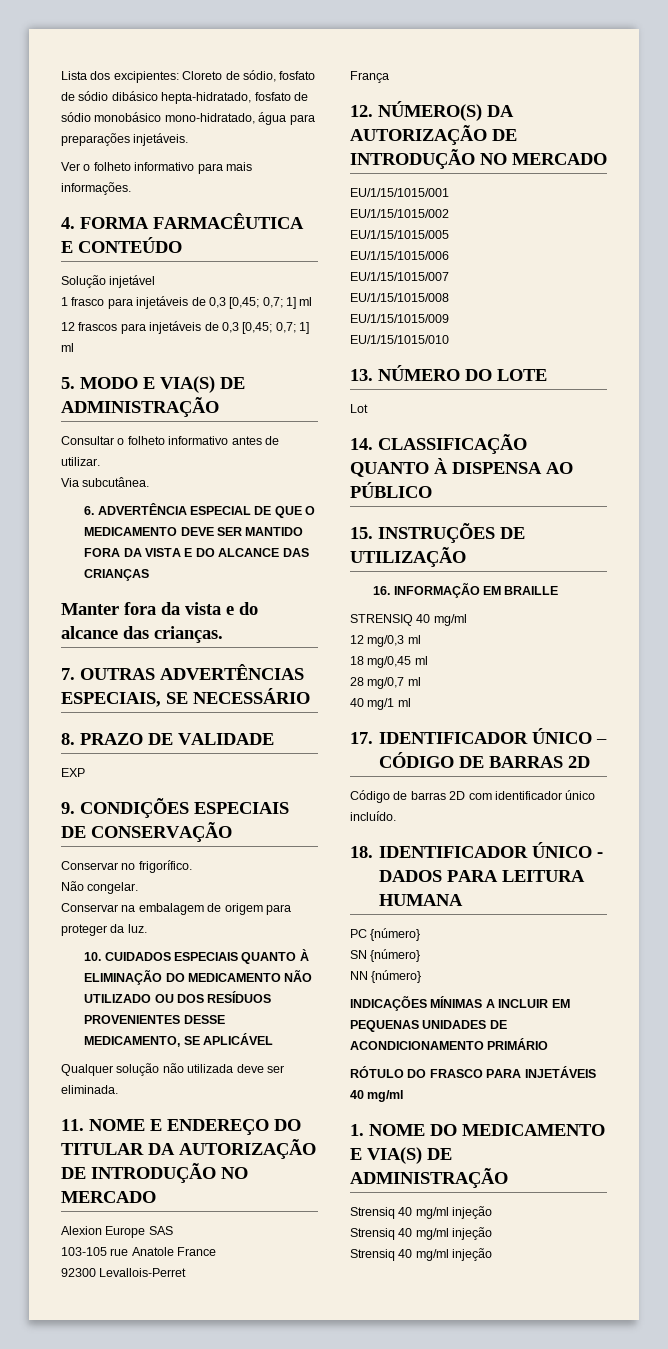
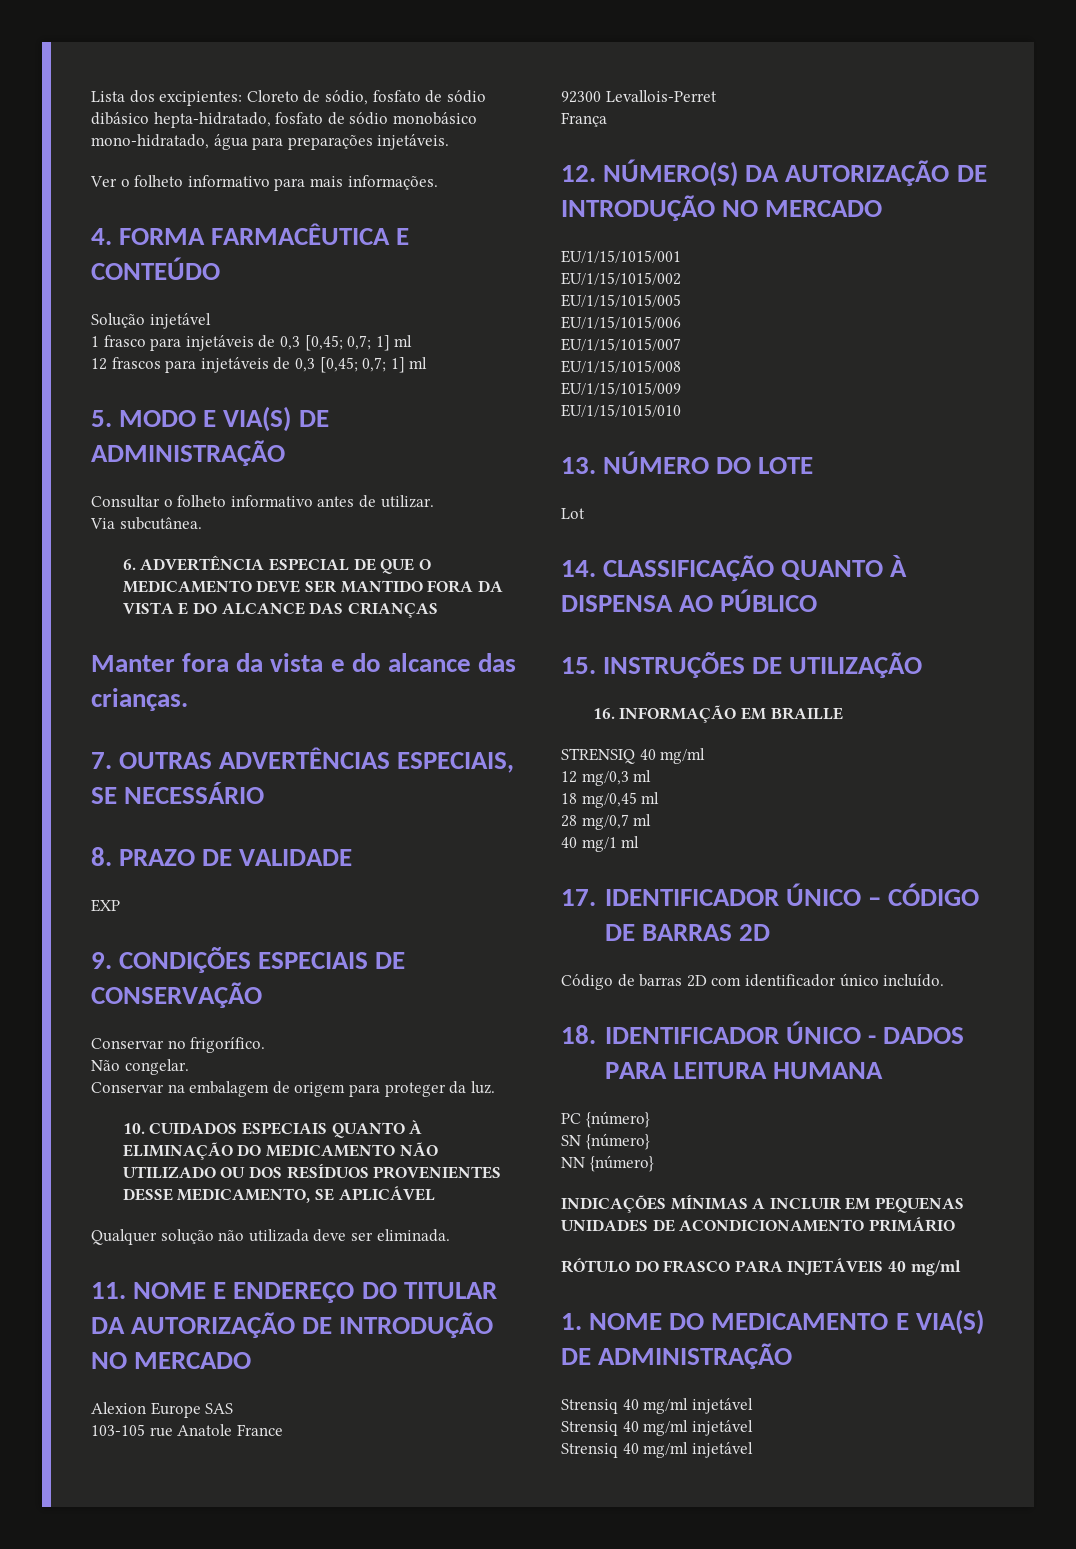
[452,1206,493,1219] [350,1227,493,1240] [350,1248,493,1261] injeção // Strensiq 40 mg/ml injeção // Strensiq 40 mg/ml injeção -> [691,1398,753,1414] [561,1420,753,1436] [561,1442,753,1458] injetável // Strensiq 40 mg/ml injetável // Strensiq 40 mg/ml injetável

